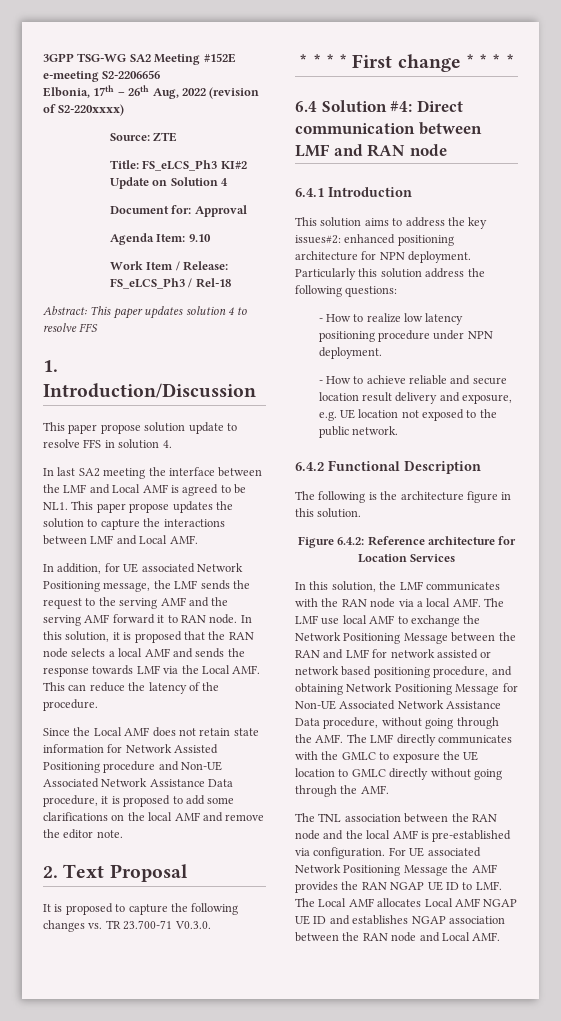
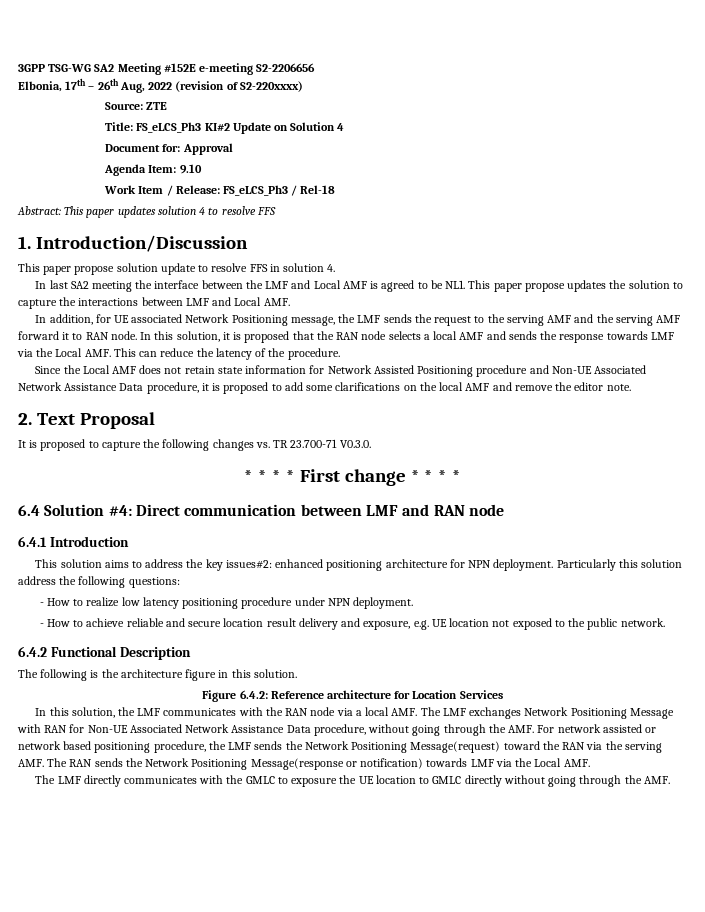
[321,615,481,627] [295,632,516,644] [295,649,492,659] [295,666,512,678] [295,683,500,695] use local AMF to exchange the Network Positioning Message between the RAN and LMF for network assisted or network based positioning procedure, and obtaining Network Positioning Message -> [469,707,674,719] [17,724,68,733] exchanges Network Positioning Message with RAN
(344, 738) none -> [537,724,657,733] [18,741,662,753] [18,758,590,770] For network assisted or network based positioning procedure, the LMF sends the Network Positioning Message(request) toward the RAN via the serving AMF. The RAN sends the Network Positioning Message(response or notification) towards LMF via the Local AMF. //
[295,813,497,823] [295,830,512,842] [295,847,481,859] [295,864,497,876] [295,881,502,893] [295,898,518,907] [295,915,505,925] [295,932,501,942] // The TNL association between the RAN node and the local AMF is pre-established via configuration. For UE associated Network Positioning Message the AMF provides the RAN NGAP UE ID to LMF. The Local AMF allocates Local AMF NGAP UE ID and establishes NGAP association between the RAN node and Local AMF. -> (670, 780) none

